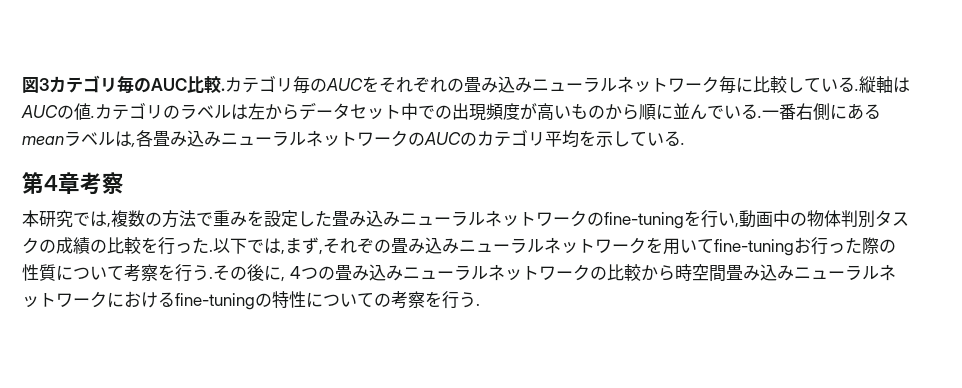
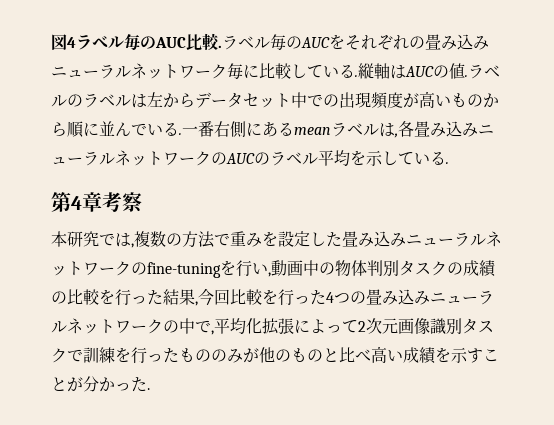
[39,75,117,93] 3カテゴリ -> [67,35,124,50] 4ラベル
[225,75,293,93] カテゴリ -> [222,36,270,50] ラベル
[95,102,163,120] カテゴリ -> [468,65,500,79] [51,95,67,107] ラベル
[477,129,545,147] カテゴリ -> [270,152,318,166] ラベル
[209,237,896,256] [22,264,285,282] .以下では,まず,それぞの畳み込みニューラルネットワークを用いてfine-tuningお行った際の性質について考察を行う.その後に, -> [163,288,326,306] 結果,今回比較を行った
[606,264,896,282] [22,291,476,310] 比較から時空間畳み込みニューラルネットワークにおけるfine-tuningの特性についての考察を行う -> [179,318,494,335] [51,346,499,364] [51,376,147,392] 中で,平均化拡張によって2次元画像識別タスクで訓練を行ったもののみが他のものと比べ高い成績を示すことが分かった

